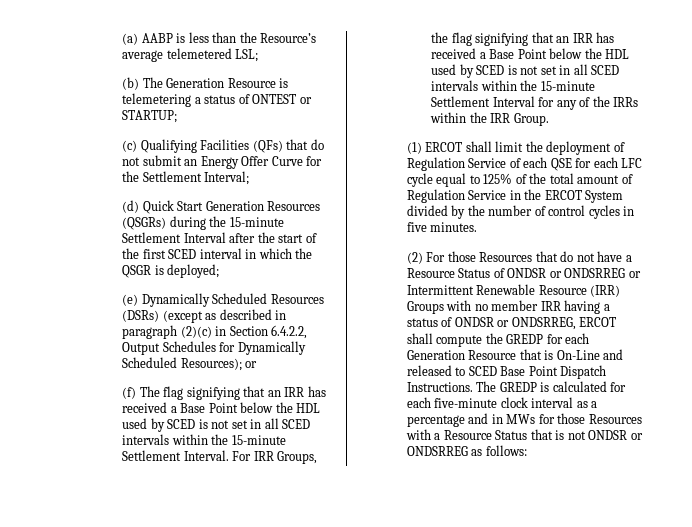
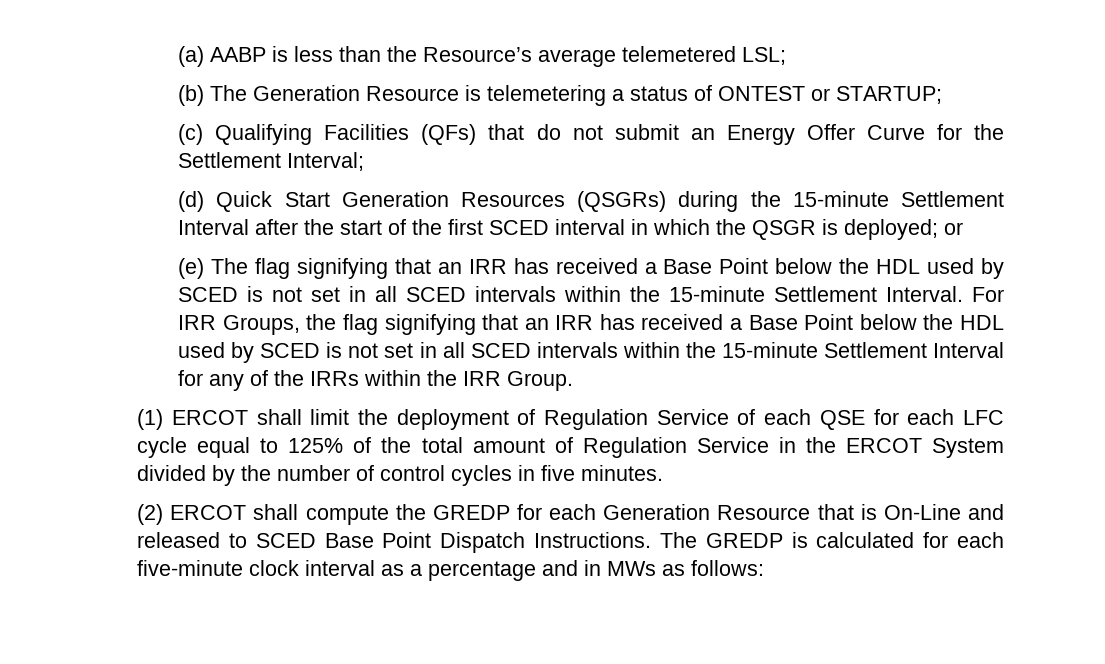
(220, 271) none -> [944,222,964,235] or
[141,293,324,307] [122,309,287,323] [122,325,308,339] [122,341,306,355] [122,357,258,371] [122,387,137,399] Dynamically Scheduled Resources (DSRs) (except as described in paragraph (2)(c) in Section 6.4.2.2, Output Schedules for Dynamically Scheduled Resources); or // (f) -> (205, 268) none
[426,251,632,262] [406,268,641,278] [406,284,621,297] [406,300,610,314] [406,317,576,330] For those Resources that do not have a Resource Status of ONDSR or ONDSRREG or Intermittent Renewable Resource (IRR) Groups with no member IRR having a status of ONDSR or ONDSRREG, -> (164, 514) none
[538,413,642,424] [405,429,643,440] [406,446,468,456] for those Resources with a Resource Status that is not ONDSR or ONDSRREG -> (657, 568) none

